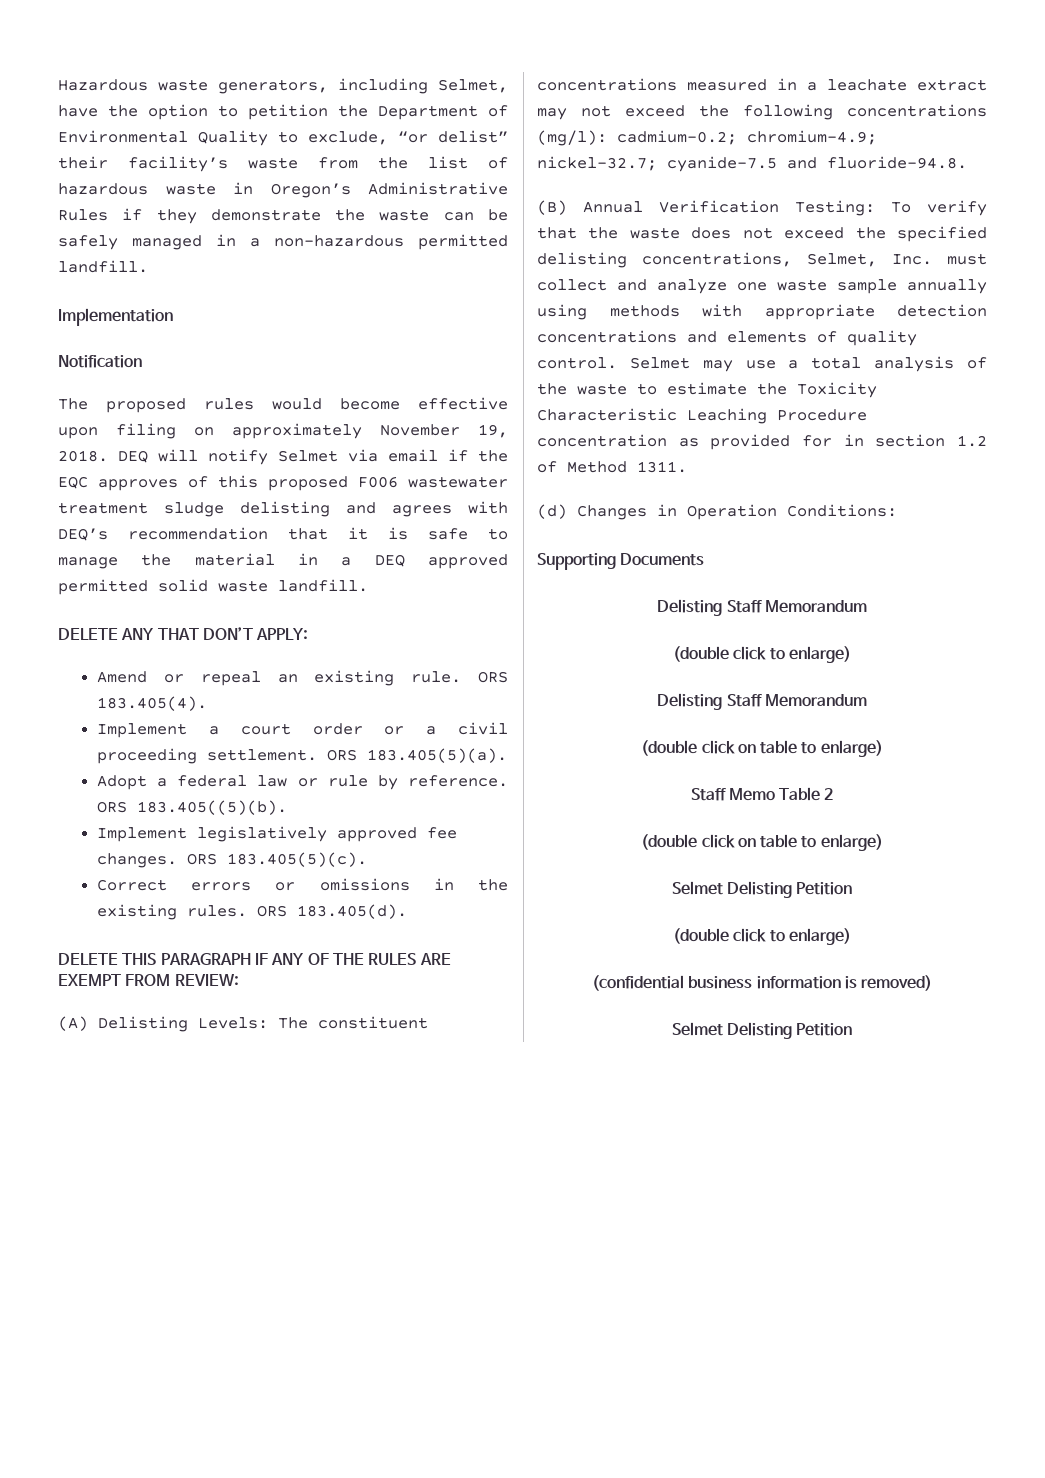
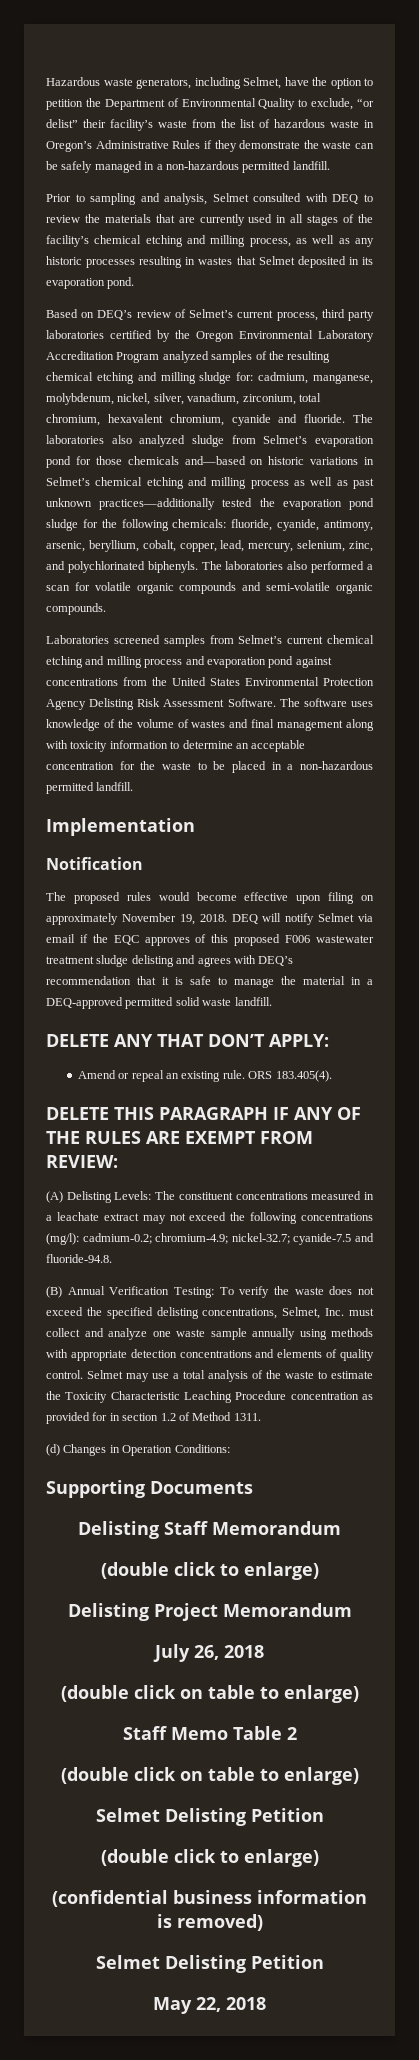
(148, 266) none -> [46,193,373,205] [46,214,374,226] [46,235,374,247] [46,256,373,268] [46,277,135,289] [46,309,374,321] [46,330,374,342] [46,351,331,363] [46,372,373,384] [46,393,321,405] [46,414,373,426] [46,435,374,447] [46,456,374,468] [46,477,374,489] [46,498,374,510] [46,519,373,531] [46,540,373,552] [46,561,373,573] [46,582,373,594] [46,603,106,615] [46,635,374,647] [46,656,332,668] [46,677,374,686] [46,698,373,710] [46,719,374,731] [46,740,306,752] [46,761,373,773] [46,782,134,794] // Prior to sampling and analysis, Selmet consulted with DEQ to review the materials that are currently used in all stages of the facility’s chemical etching and milling process, as well as any historic processes resulting in wastes that Selmet deposited in its evaporation pond. // Based on DEQ’s review of Selmet’s current process, third party laboratories certified by the Oregon Environmental Laboratory Accreditation Program analyzed samples of the resulting chemical etching and milling sludge for: cadmium, manganese, molybdenum, nickel, silver, vanadium, zirconium, total chromium, hexavalent chromium, cyanide and fluoride. The laboratories also analyzed sludge from Selmet’s evaporation pond for those chemicals and—based on historic variations in Selmet’s chemical etching and milling process as well as past unknown practices—additionally tested the evaporation pond sludge for the following chemicals: fluoride, cyanide, antimony, arsenic, beryllium, cobalt, copper, lead, mercury, selenium, zinc, and polychlorinated biphenyls. The laboratories also performed a scan for volatile organic compounds and semi-volatile organic compounds. // Laboratories screened samples from Selmet’s current chemical etching and milling process and evaporation pond against concentrations from the United States Environmental Protection Agency Delisting Risk Assessment Software. The software uses knowledge of the volume of wastes and final management along with toxicity information to determine an acceptable concentration for the waste to be placed in a non-hazardous permitted landfill.
[374,554,508,569] DEQ approved -> [46,997,123,1009] DEQ-approved
[97,722,509,738] [97,748,508,764] [97,775,509,790] [97,800,288,815] [97,826,458,842] [97,852,368,868] [97,878,509,891] [97,904,408,920] // Implement a court order or a civil proceeding settlement. ORS 183.405(5)(a). // Adopt a federal law or rule by reference. ORS 183.405((5)(b). // Implement legislatively approved fee changes. ORS 183.405(5)(c). // Correct errors or omissions in the existing rules. ORS 183.405(d). -> (332, 1076) none
[537,227,577,239] that -> (270, 1292) none
[726,694,867,707] Staff Memorandum -> [153,1603,352,1621] [153,1644,264,1662] Project Memorandum // July 26, 2018
(853, 1029) none -> [153,1997,266,2014] // May 22, 2018

